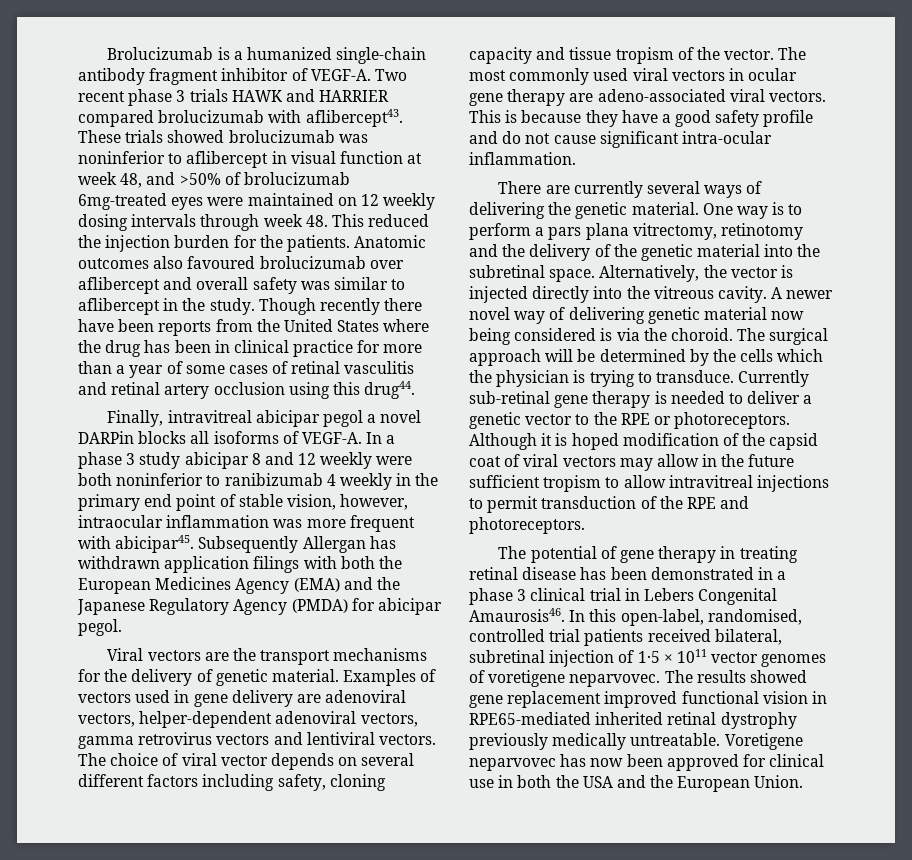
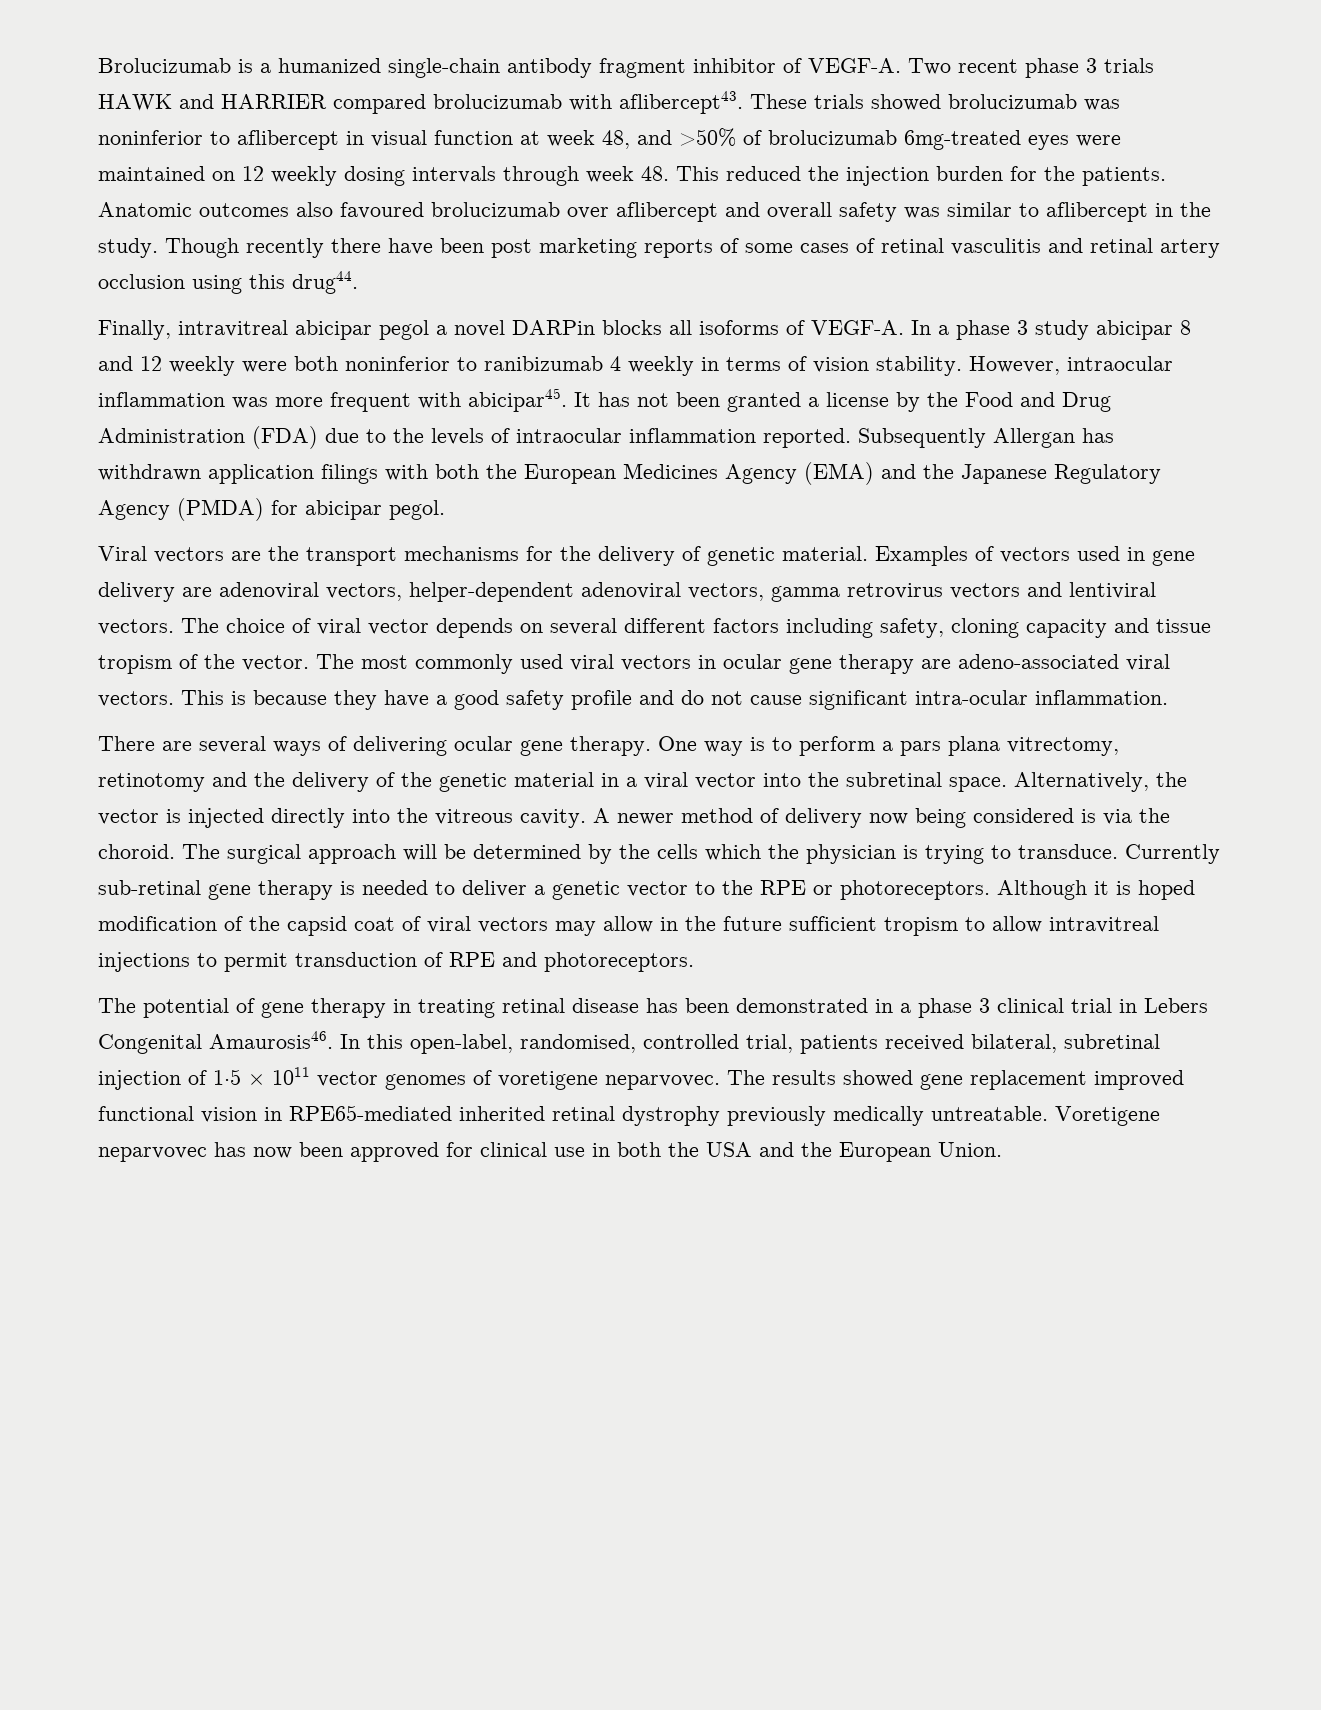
[158,319,430,336] [78,340,423,357] [78,361,164,378] reports from the United States where the drug has been in clinical practice for more than a year -> [491,238,713,258] post marketing reports
[415,473,439,486] [78,494,409,511] the primary end point of stable vision, however, -> [726,356,1060,376] terms of vision stability. However,
(195, 544) none -> [574,392,1111,412] [98,426,851,449] It has not been granted a license by the Food and Drug Administration (FDA) due to the levels of intraocular inflammation reported.
[573,181,643,198] currently -> (192, 746) none
[548,202,699,219] the genetic material. -> [454,736,651,756] ocular gene therapy.
(761, 250) none -> [601,772,756,789] in a viral vector
[469,307,767,324] novel way of delivering genetic material -> [681,808,862,828] method of delivery
[659,496,683,509] the -> (443, 959) none
[549,629,581,642] trial -> [746,1034,793,1053] trial,

